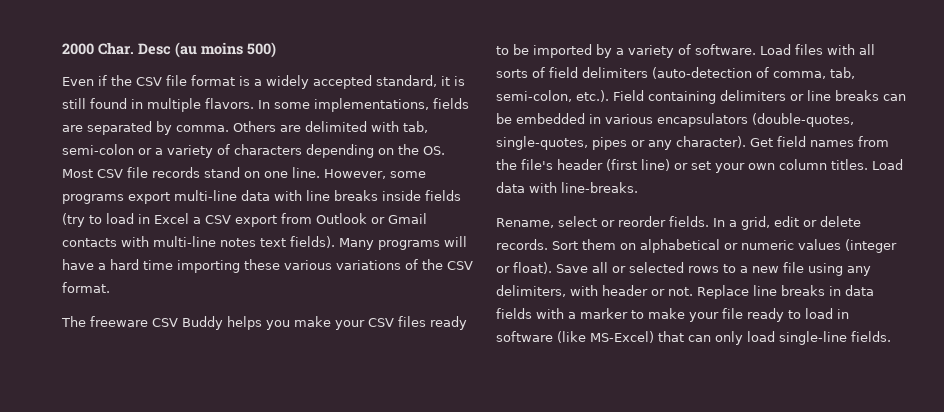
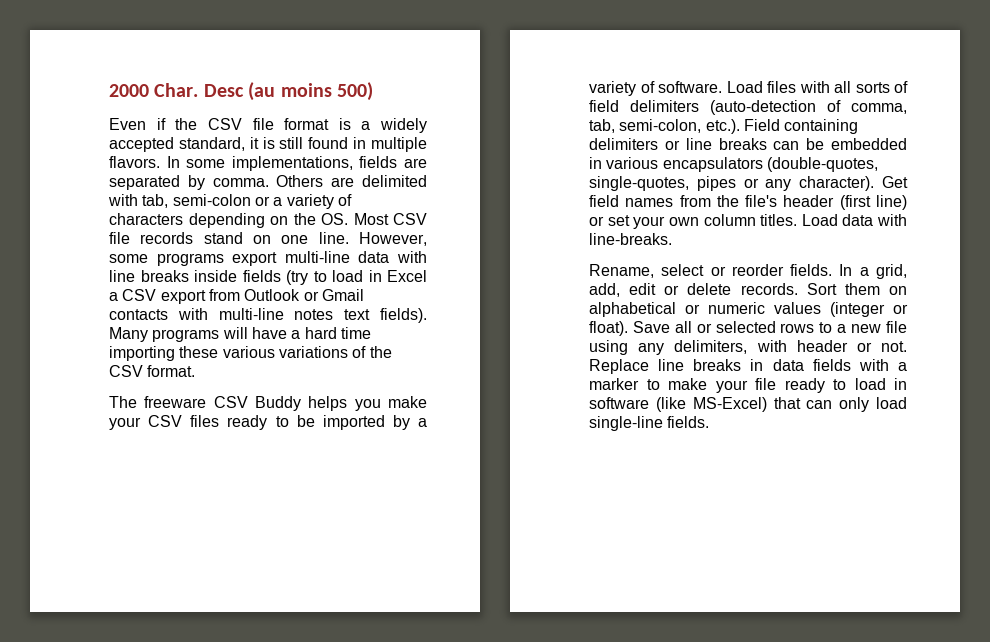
(770, 223) none -> [589,283,620,297] add,

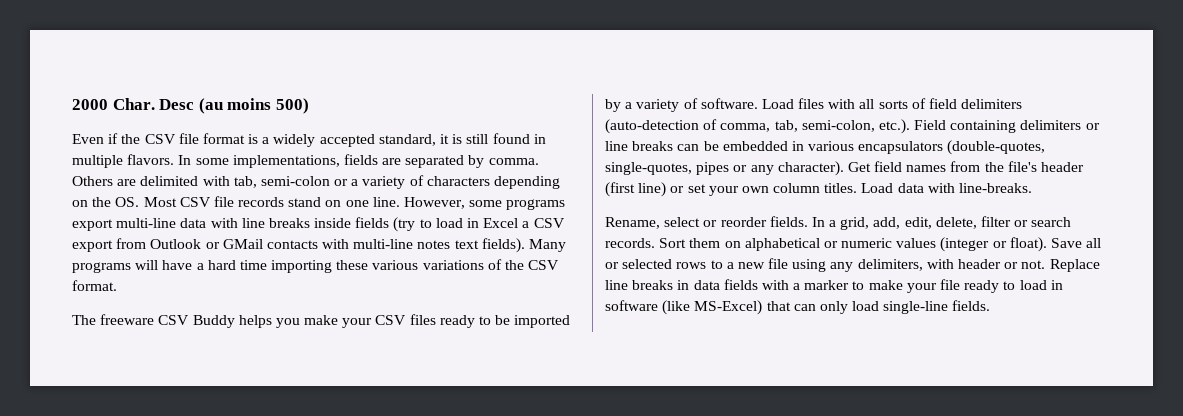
[321,289,364,301] Gmail -> [222,239,263,249] GMail
[629,283,732,295] edit or delete -> [904,216,1072,229] edit, delete, filter or search

